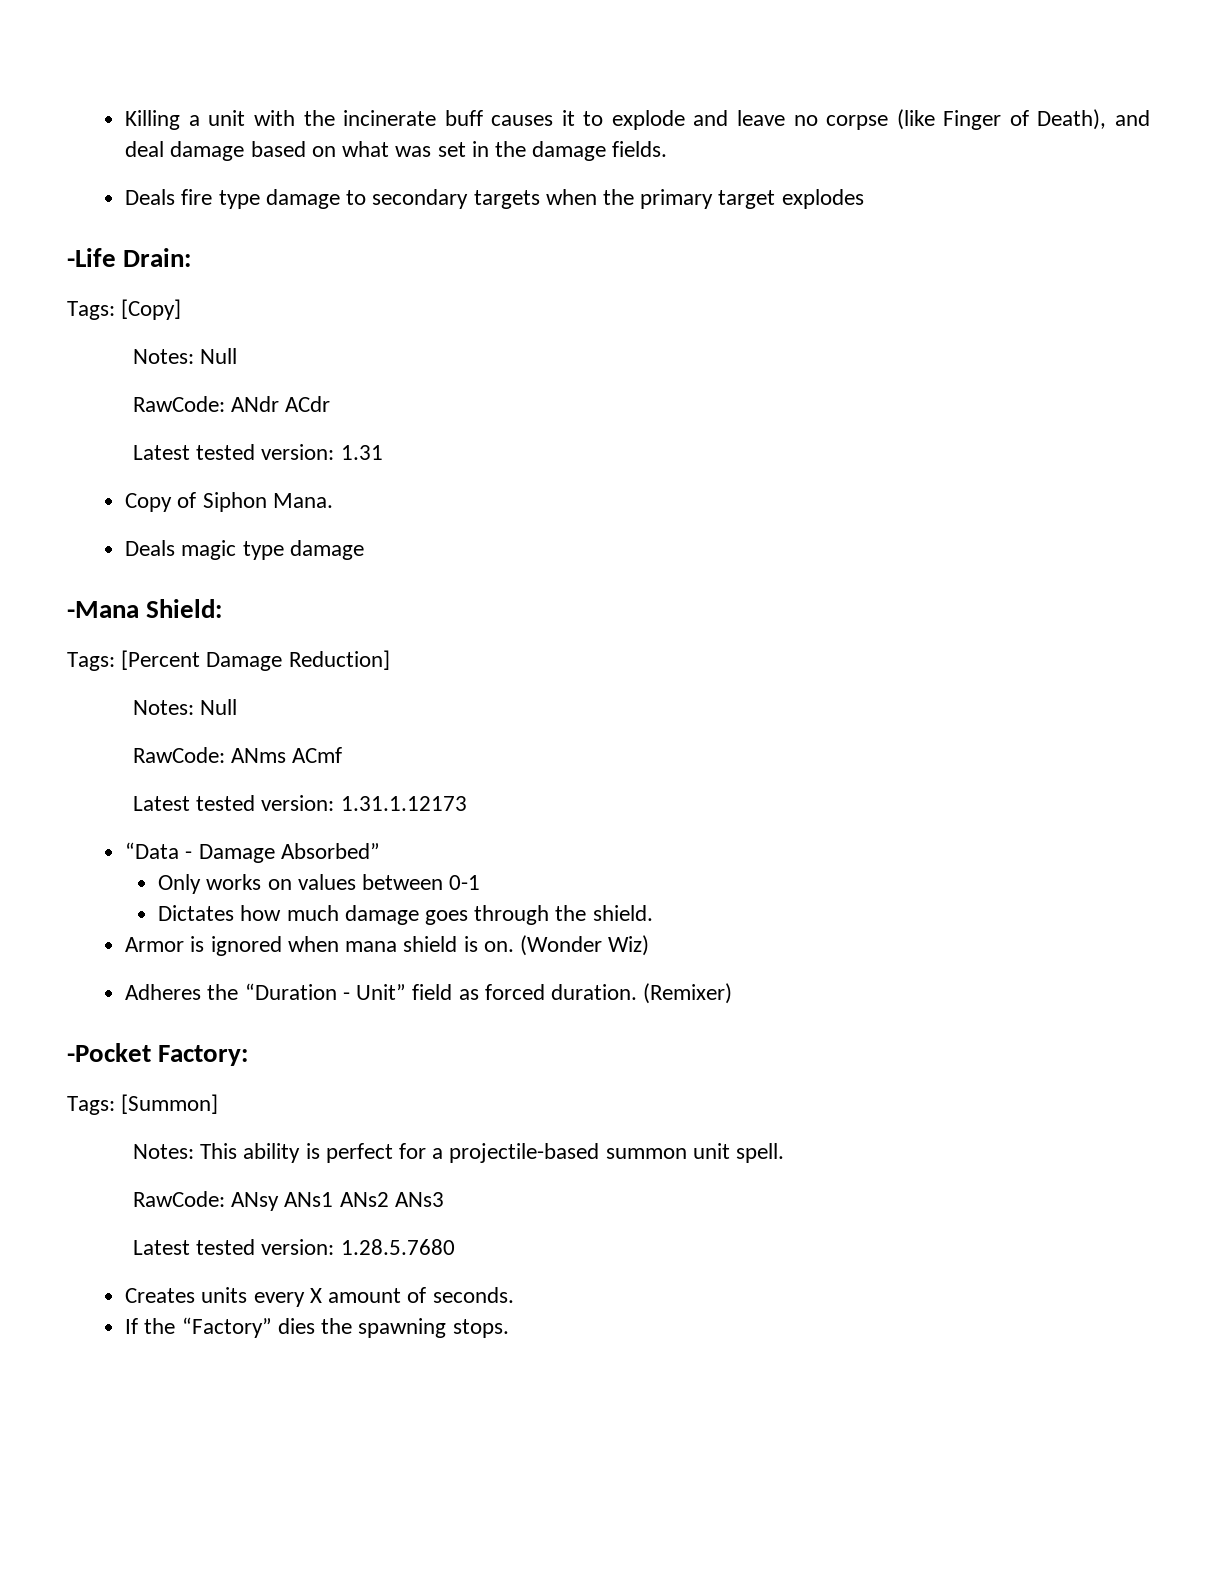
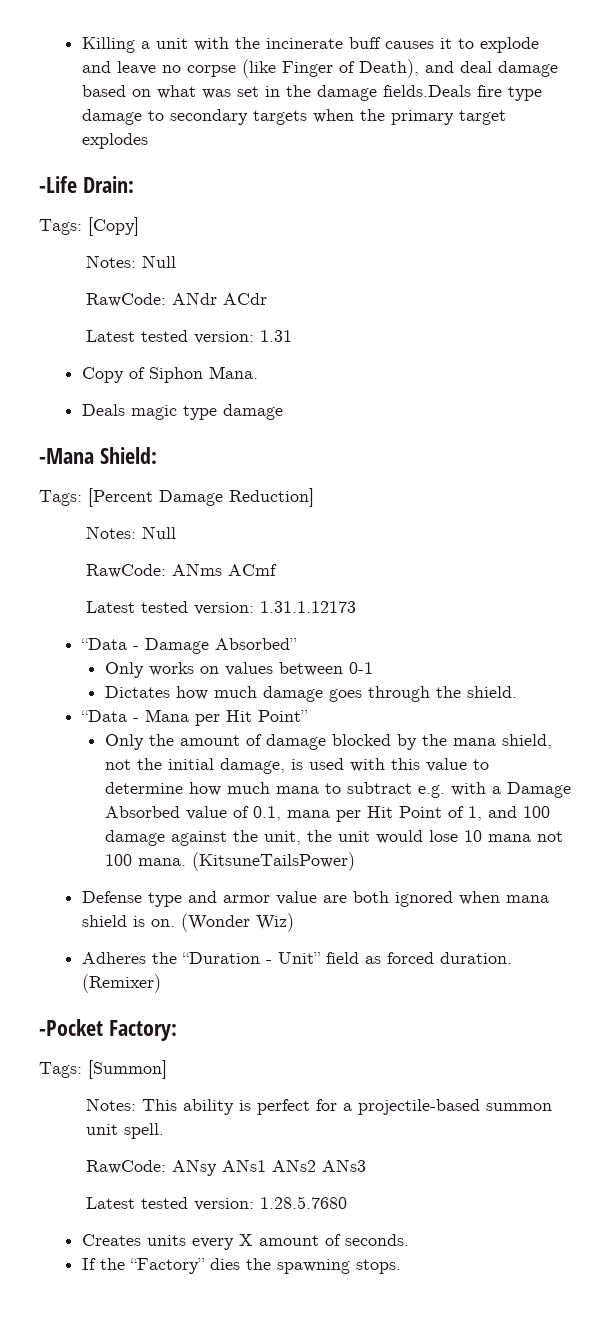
[612,141,668,157] [125,189,176,205] fields. // Deals -> [382,85,471,97] fields.Deals
[125,936,205,952] Armor is -> [80,709,308,726] [105,734,553,750] [105,758,490,774] [105,782,572,798] [105,806,551,822] [105,830,564,846] [105,852,356,871] [81,891,389,907] “Data - Mana per Hit Point” // Only the amount of damage blocked by the mana shield, not the initial damage, is used with this value to determine how much mana to subtract e.g. with a Damage Absorbed value of 0.1, mana per Hit Point of 1, and 100 damage against the unit, the unit would lose 10 mana not 100 mana. (KitsuneTailsPower) // Defense type and armor value are both

